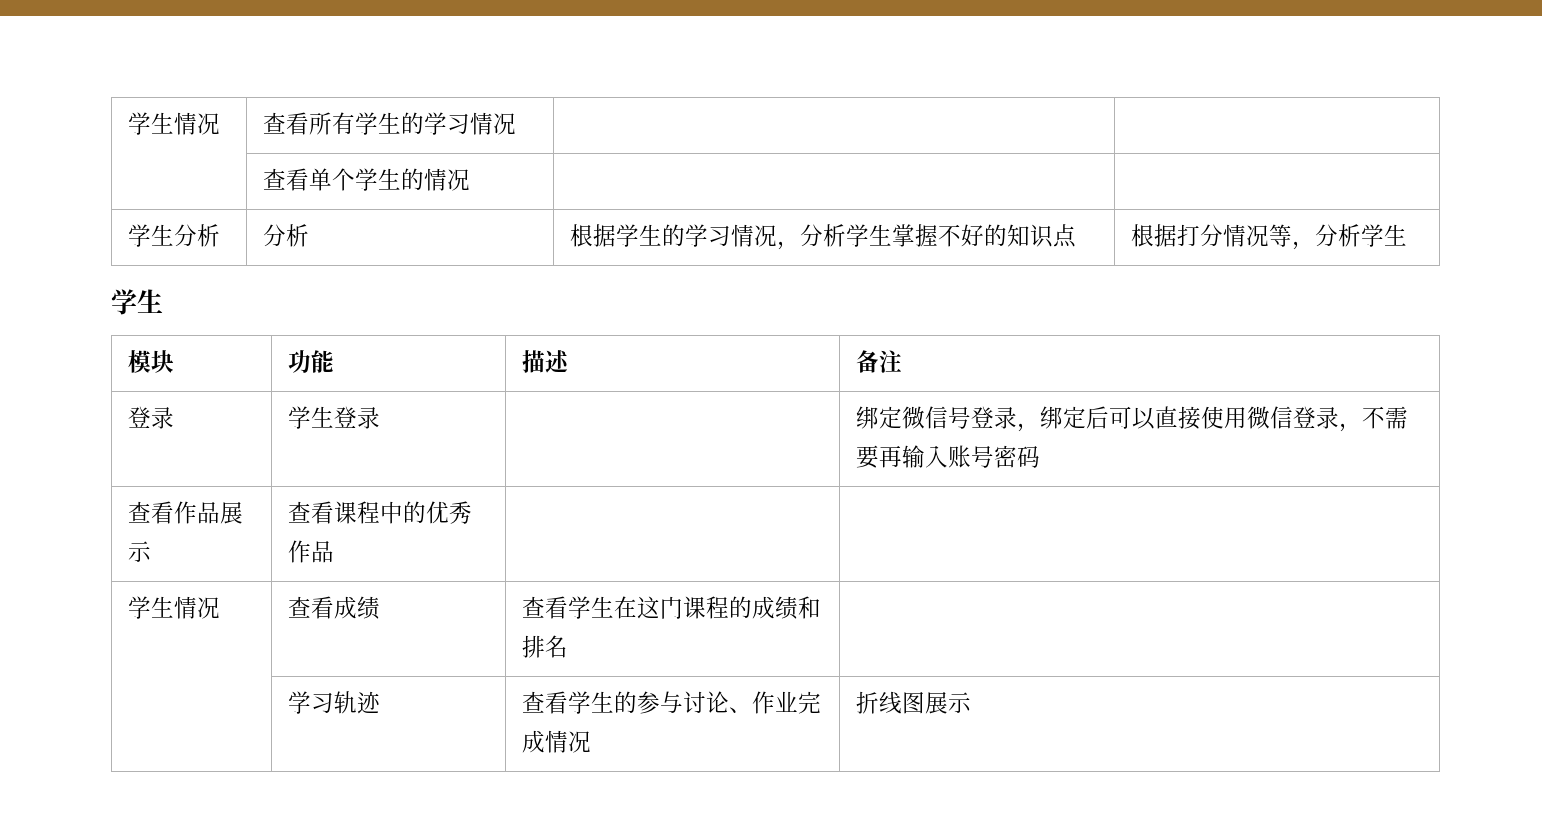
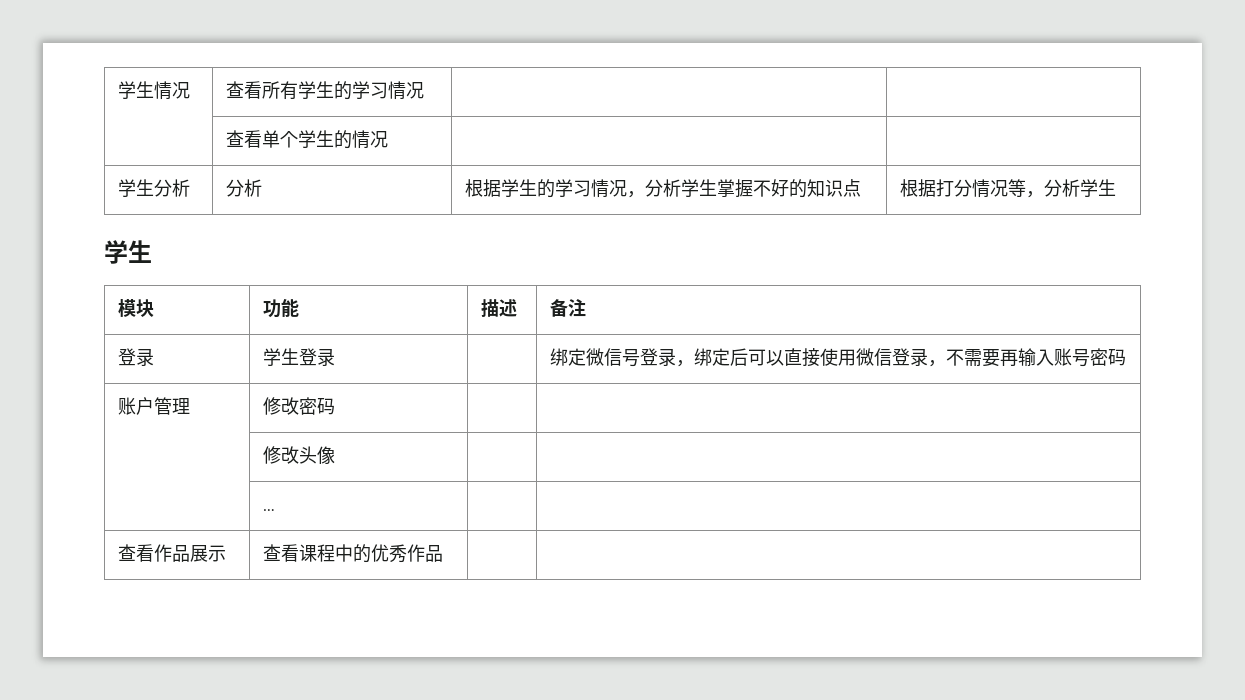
(1040, 457) none -> [118,397,191,415] [263,397,336,415] [263,446,336,464] [263,509,276,511] // 账户管理 | 修改密码 | | // | 修改头像 | | // | … | |
[127,596,220,619] [287,596,380,620] [521,596,821,620] [521,635,568,658] [287,691,380,714] [521,691,821,714] [521,730,591,753] [855,691,971,714] // 学生情况 | 查看成绩 | 查看学生在这门课程的成绩和排名 | // | 学习轨迹 | 查看学生的参与讨论、作业完成情况 | 折线图展示 -> (444, 553) none

